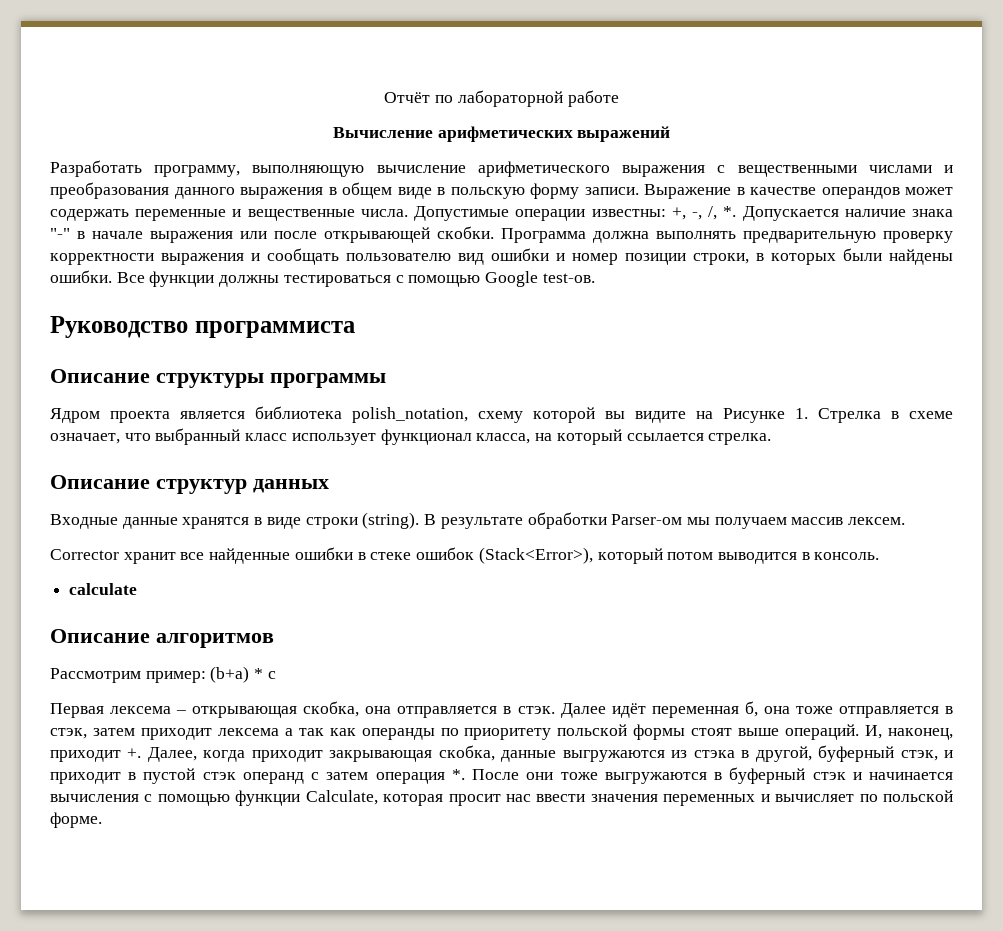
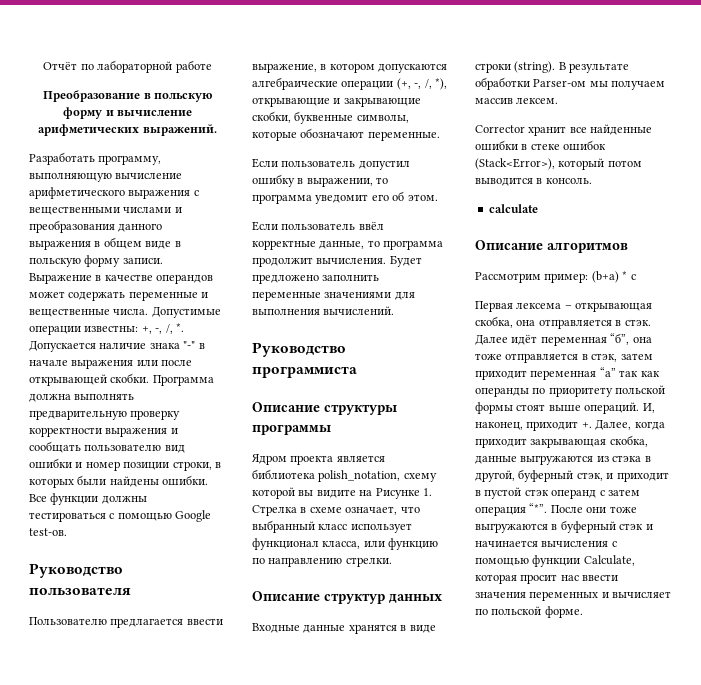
[332,126,671,142] Вычисление арифметических выражений -> [43,90,212,102] [63,107,192,119] [38,124,217,136] Преобразование в польскую форму и вычисление арифметических выражений.
(595, 278) none -> [29,563,123,578] [29,587,131,595] [29,617,223,628] [252,63,448,73] [252,77,447,90] [252,97,421,107] [252,111,409,124] [252,128,440,141] [252,158,410,170] [252,174,389,187] [252,191,438,204] [252,221,384,231] [252,240,444,250] [252,255,422,267] [252,274,380,284] [252,291,415,301] [252,306,395,315] // Руководство пользователя // Пользователю предлагается ввести выражение, в котором допускаются алгебраические операции (+, -, /, *), открывающие и закрывающие скобки, буквенные символы, которые обозначают переменные. // Если пользователь допустил ошибку в выражении, то программа уведомит его об этом. // Если пользователь ввёл корректные данные, то программа продолжит вычисления. Будет предложено заполнить переменные значениями для выполнения вычислений.
[535,429,772,445] на который ссылается стрелка. -> [363,538,439,550] [252,557,392,567] или функцию по направлению стрелки.
[744,701,758,717] б, -> [610,333,630,345] “б”,
[217,728,293,736] лексема а -> [530,367,616,380] переменная “а”
[451,769,465,780] *. -> [529,503,548,513] “*”.

